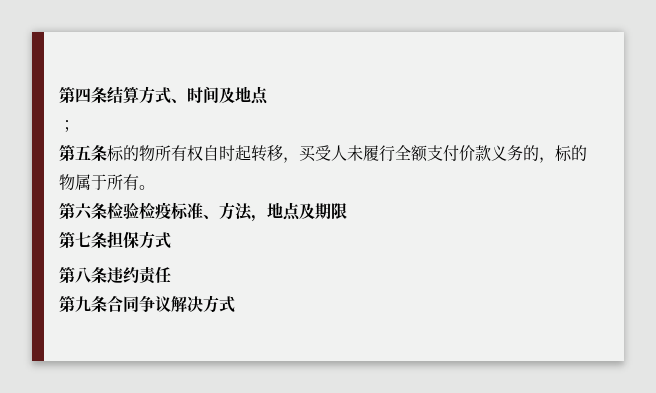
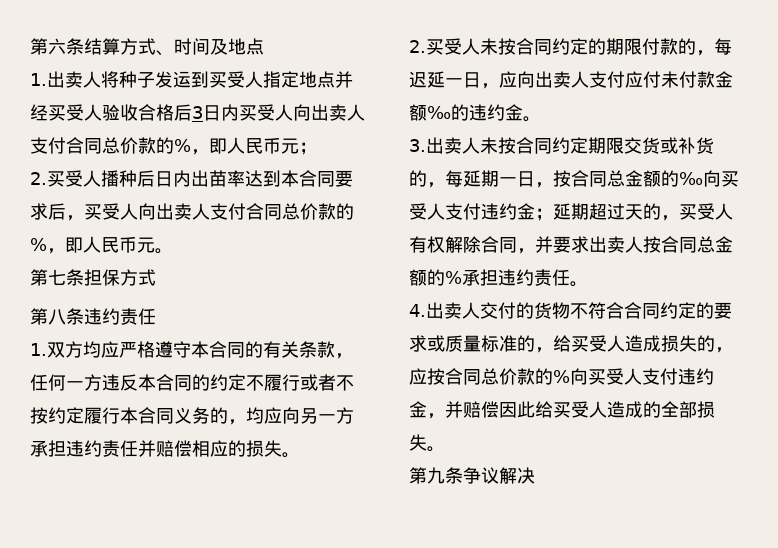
[59,86,91,103] 第四 -> [30,38,66,55] 第六
[59,120,75,132] [59,144,587,163] [59,174,155,191] [59,202,347,222] ； // 第五条标的物所有权自时起转移，买受人未履行全额支付价款义务的，标的物属于所有。 // 第六条检验检疫标准、方法，地点及期限 -> [30,71,353,88] [30,104,365,121] [30,137,317,155] [30,170,353,187] [30,203,354,221] [30,236,173,254] 1.出卖人将种子发运到买受人指定地点并经买受人验收合格后3日内买受人向出卖人支付合同总价款的%，即人民币元； // 2.买受人播种后日内出苗率达到本合同要求后，买受人向出卖人支付合同总价款的%，即人民币元。
(171, 274) none -> [30,341,353,359] [30,374,354,391] [30,407,354,425] [30,440,300,458] [409,38,732,56] [409,71,733,89] [409,104,541,122] [409,137,714,154] [409,170,739,188] [409,203,733,221] [409,236,733,254] [409,269,588,287] [409,302,732,319] [409,335,733,353] [409,368,714,385] [409,401,715,419] [409,434,445,452] // 1.双方均应严格遵守本合同的有关条款，任何一方违反本合同的约定不履行或者不按约定履行本合同义务的，均应向另一方承担违约责任并赔偿相应的损失。 // 2.买受人未按合同约定的期限付款的，每迟延一日，应向出卖人支付应付未付款金额‰的违约金。 // 3.出卖人未按合同约定期限交货或补货的，每延期一日，按合同总金额的‰向买受人支付违约金；延期超过天的，买受人有权解除合同，并要求出卖人按合同总金额的%承担违约责任。 // 4.出卖人交付的货物不符合合同约定的要求或质量标准的，给买受人造成损失的，应按合同总价款的%向买受人支付违约金，并赔偿因此给买受人造成的全部损失。
[107,295,139,312] 合同 -> (463, 475) none
[203,295,235,313] 方式 -> (535, 475) none

